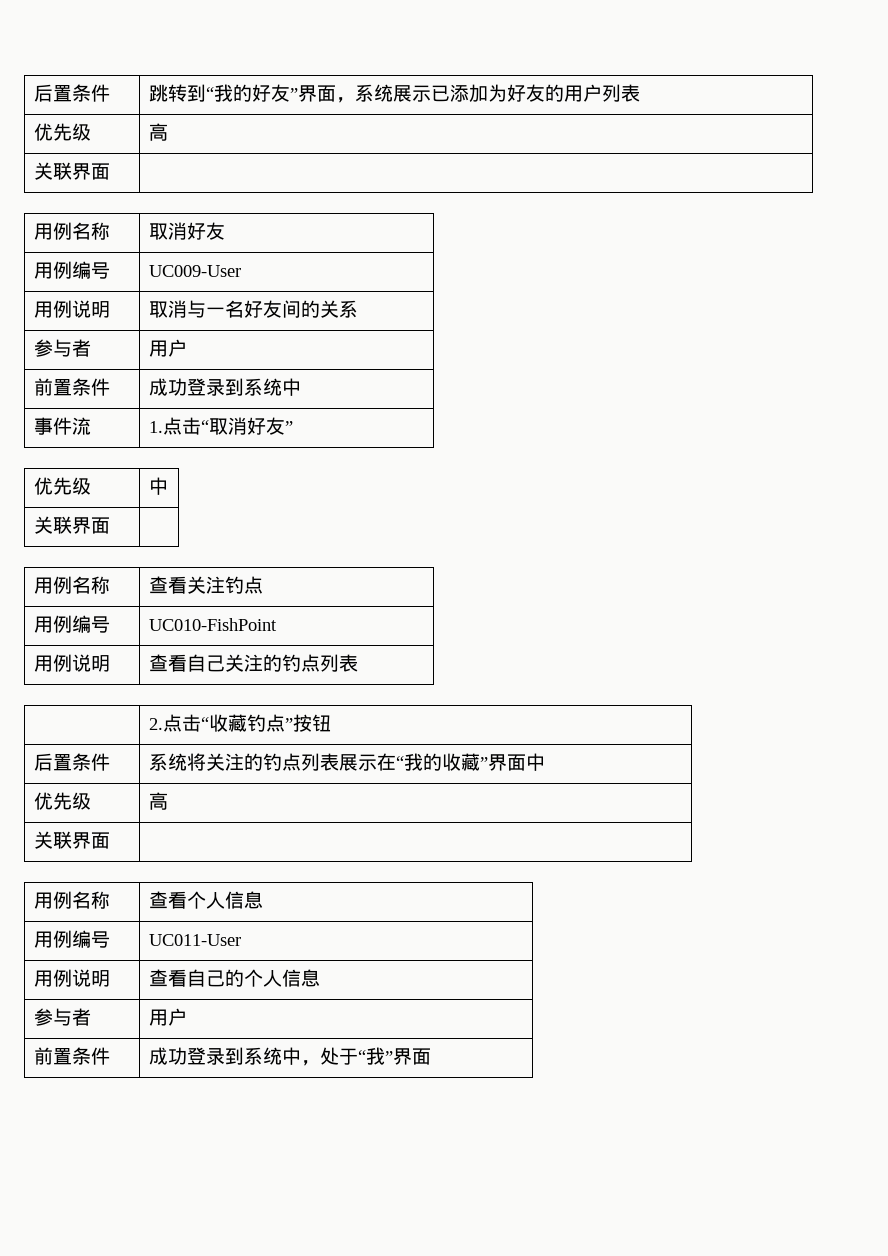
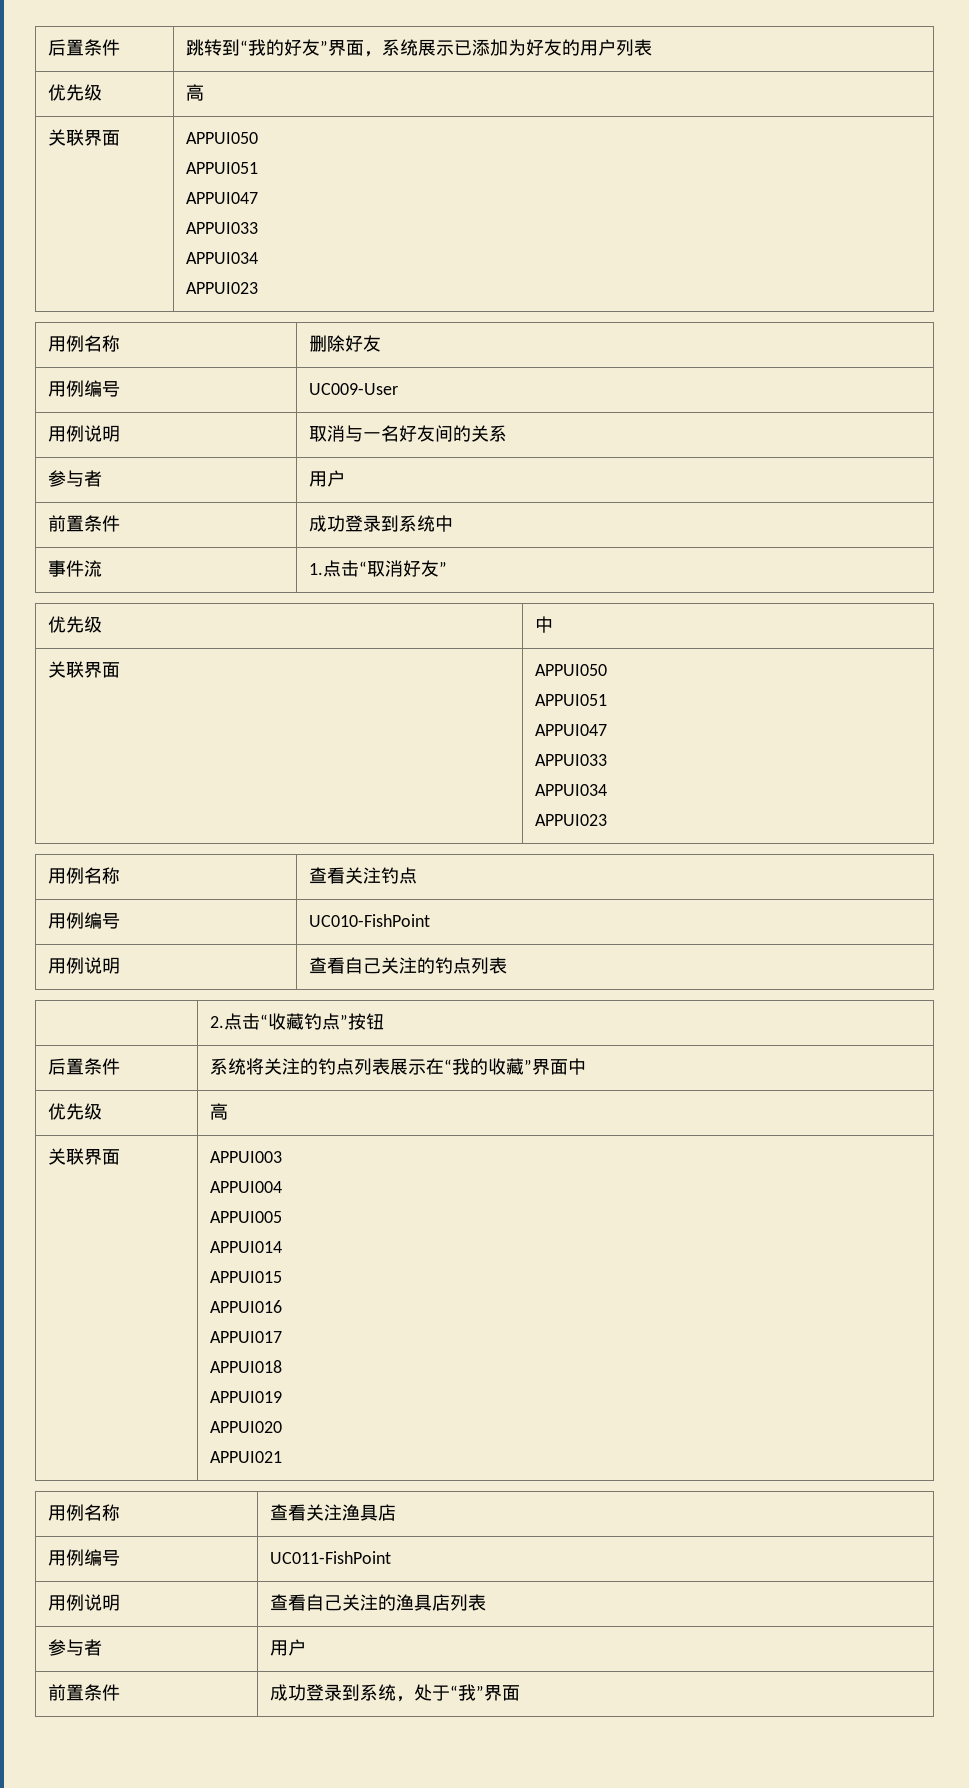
[33,222,110,240] [148,222,187,240] // 用例名称 | 取消 -> [186,132,259,144] [186,162,259,174] [186,192,259,204] [186,222,259,234] [186,252,259,264] [186,282,259,294] [48,335,121,352] [309,335,346,352] APPUI050 // APPUI051 // APPUI047 // APPUI033 // APPUI034 // APPUI023 // 用例名称 | 删除
(110, 525) none -> [535,664,608,676] [535,694,608,706] [535,724,608,736] [535,754,608,766] [535,784,608,796] [535,814,608,826] APPUI050 // APPUI051 // APPUI047 // APPUI033 // APPUI034 // APPUI023
[33,891,110,909] [148,891,263,909] [33,930,110,948] [148,934,241,946] [33,969,110,987] [148,969,320,987] [33,1008,91,1026] [148,1008,187,1026] [33,1047,110,1065] [148,1047,301,1065] // 用例名称 | 查看个人信息 // 用例编号 | UC011-User // 用例说明 | 查看自己的个人信息 // 参与者 | 用户 // 前置条件 | 成功登录到系统中 -> [210,1151,283,1163] [210,1181,283,1193] [210,1211,283,1223] [210,1241,283,1253] [210,1271,283,1283] [210,1300,283,1313] [210,1331,283,1343] [210,1360,283,1373] [210,1391,283,1403] [210,1421,283,1433] [210,1451,283,1463] [48,1504,121,1521] [270,1504,397,1521] [48,1549,121,1566] [270,1551,392,1564] [48,1594,121,1611] [270,1594,487,1611] [48,1639,103,1656] [270,1639,307,1656] [48,1684,121,1701] [270,1684,397,1701] APPUI003 // APPUI004 // APPUI005 // APPUI014 // APPUI015 // APPUI016 // APPUI017 // APPUI018 // APPUI019 // APPUI020 // APPUI021 // 用例名称 | 查看关注渔具店 // 用例编号 | UC011-FishPoint // 用例说明 | 查看自己关注的渔具店列表 // 参与者 | 用户 // 前置条件 | 成功登录到系统

